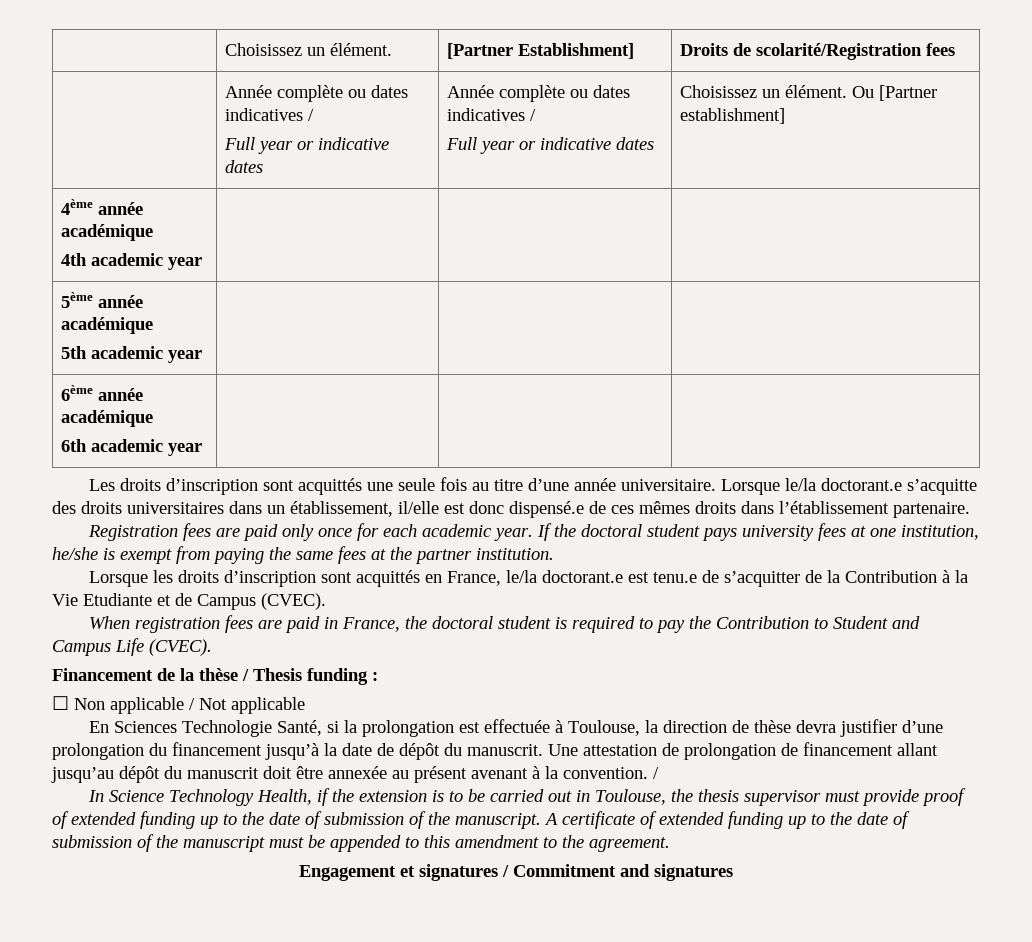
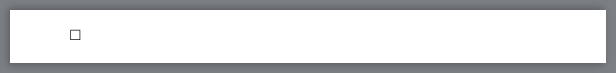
[225,43,393,56] [447,43,635,59] [680,43,956,60] [225,85,409,102] [225,108,315,121] [224,137,390,154] [225,160,264,173] [447,85,631,102] [447,108,537,121] [446,137,655,154] [680,85,938,101] [680,108,786,124] [61,199,144,215] [61,224,154,241] [61,253,203,270] [61,292,144,308] [61,317,154,334] [61,346,203,363] [61,385,144,401] [61,410,154,427] [61,439,203,456] [88,477,977,495] [52,501,970,518] [87,523,979,541] [52,546,554,564] [88,570,968,587] [52,593,326,610] [88,615,920,633] [52,638,212,656] [52,668,378,685] [52,696,305,714] [88,719,943,737] [52,742,938,760] [51,766,659,783] [87,788,966,806] [52,811,910,829] [52,834,670,852] [299,864,733,881] | Choisissez un élément. | [Partner Establishment] | Droits de scolarité/Registration fees // | Année complète ou dates indicatives / // Full year or indicative dates | Année complète ou dates indicatives / // Full year or indicative dates | Choisissez un élément. Ou [Partner establishment] // 4ème année académique // 4th academic year | | | // 5ème année académique // 5th academic year | | | // 6ème année académique // 6th academic year | | | // Les droits d’inscription sont acquittés une seule fois au titre d’une année universitaire. Lorsque le/la doctorant.e s’acquitte des droits universitaires dans un établissement, il/elle est donc dispensé.e de ces mêmes droits dans l’établissement partenaire. // Registration fees are paid only once for each academic year. If the doctoral student pays university fees at one institution, he/she is exempt from paying the same fees at the partner institution. // Lorsque les droits d’inscription sont acquittés en France, le/la doctorant.e est tenu.e de s’acquitter de la Contribution à la Vie Etudiante et de Campus (CVEC). // When registration fees are paid in France, the doctoral student is required to pay the Contribution to Student and Campus Life (CVEC). // Financement de la thèse / Thesis funding : // ☐ Non applicable / Not applicable // En Sciences Technologie Santé, si la prolongation est effectuée à Toulouse, la direction de thèse devra justifier d’une prolongation du financement jusqu’à la date de dépôt du manuscrit. Une attestation de prolongation de financement allant jusqu’au dépôt du manuscrit doit être annexée au présent avenant à la convention. / // In Science Technology Health, if the extension is to be carried out in Toulouse, the thesis supervisor must provide proof of extended funding up to the date of submission of the manuscript. A certificate of extended funding up to the date of submission of the manuscript must be appended to this amendment to the agreement. // Engagement et signatures / Commitment and signatures -> [69,29,82,40] ☐

